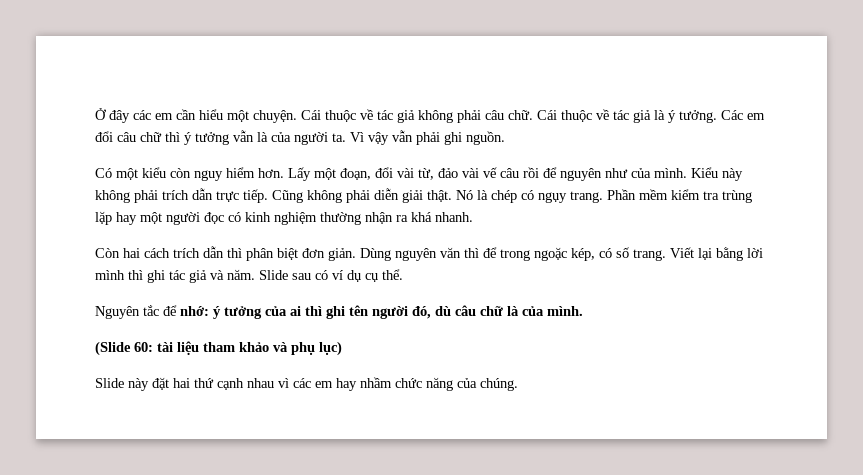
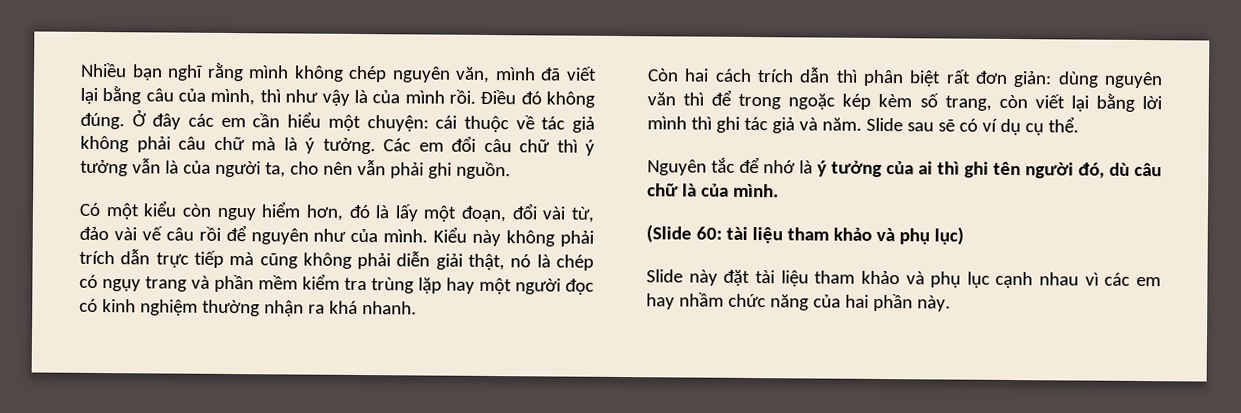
(95, 114) none -> [80,62,597,83] [80,86,595,108] [80,112,125,130] Nhiều bạn nghĩ rằng mình không chép nguyên văn, mình đã viết lại bằng câu của mình, thì như vậy là của mình rồi. Điều đó không đúng.
[253,110,321,123] chuyện. Cái -> [366,115,458,132] chuyện: cái
[508,109,651,123] chữ. Cái thuộc về tác giả -> [213,136,276,151] chữ mà
[332,132,389,145] ta. Vì vậy -> [264,161,353,178] ta, cho nên
[258,167,311,181] hơn. Lấy -> [305,204,419,222] hơn, đó là lấy
[243,189,303,203] tiếp. Cũng -> [193,250,298,269] tiếp mà cũng
[427,190,473,202] thật. Nó -> [468,253,532,271] thật, nó
[570,189,636,203] trang. Phần -> [145,274,254,293] trang và phần
[302,248,391,261] đơn giản. Dùng -> [945,69,1099,88] rất đơn giản: dùng
[571,247,694,261] kép, có số trang. Viết -> [842,93,1065,111] kép kèm số trang, còn viết
(311, 276) none -> [937,119,955,132] sẽ
[180,306,209,316] nhớ: -> [763,160,813,174] nhớ là
[173,378,214,388] hai thứ -> [754,270,990,288] tài liệu tham khảo và phụ lục
[480,378,518,391] chúng. -> [844,293,951,312] hai phần này.

